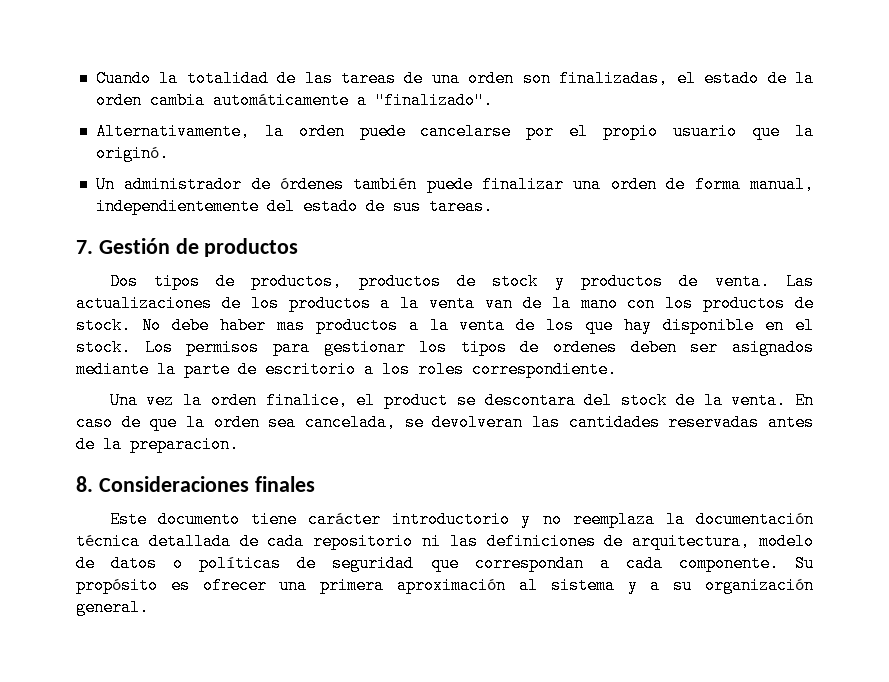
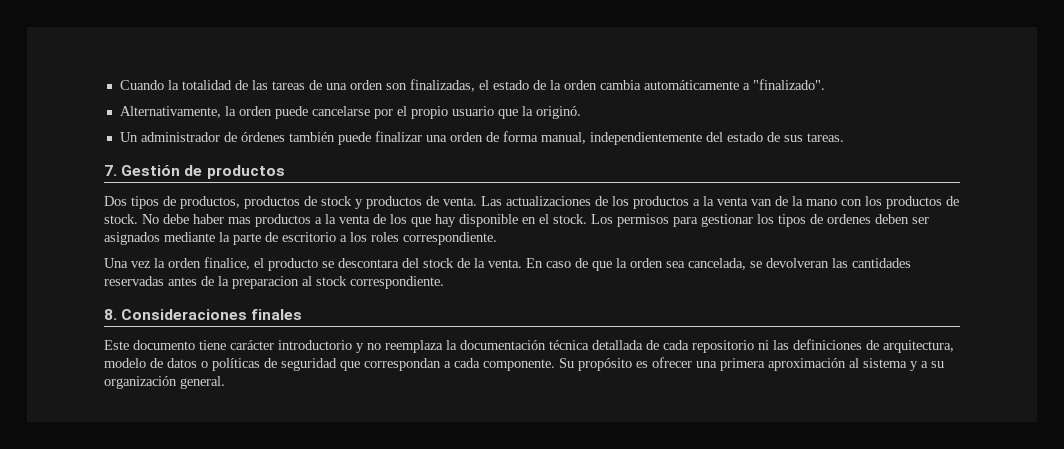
[384,392,449,409] product -> [268,258,318,271] producto
[130,436,239,453] preparacion. -> [232,276,444,289] preparacion al stock correspondiente.

